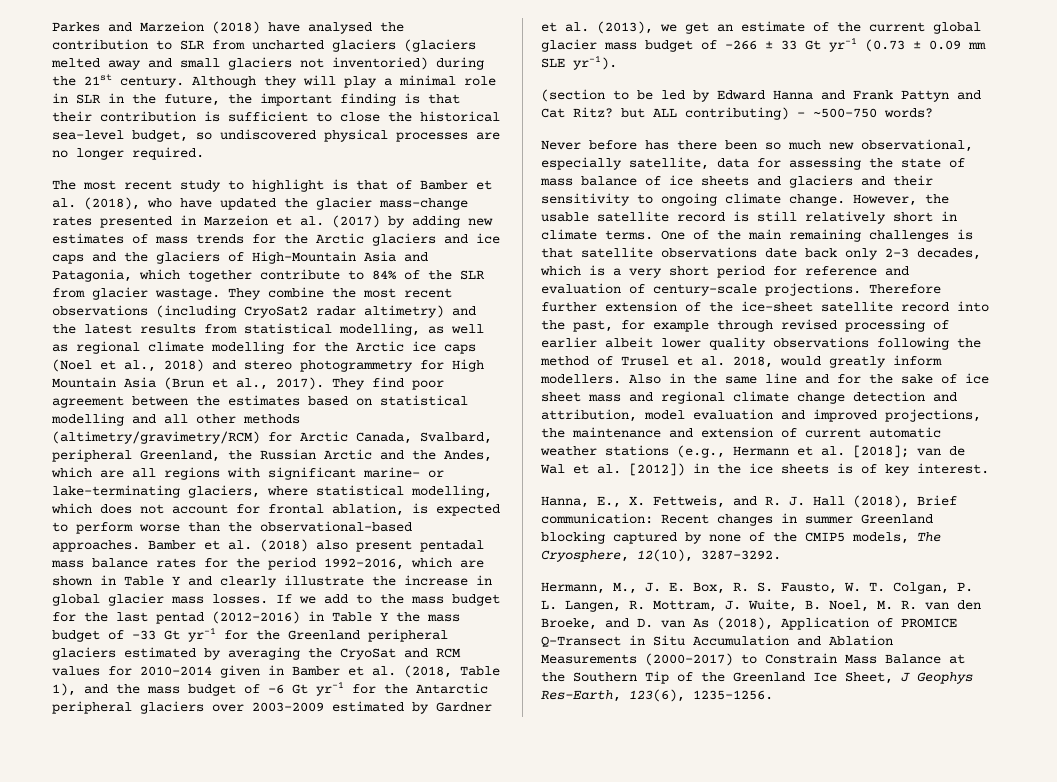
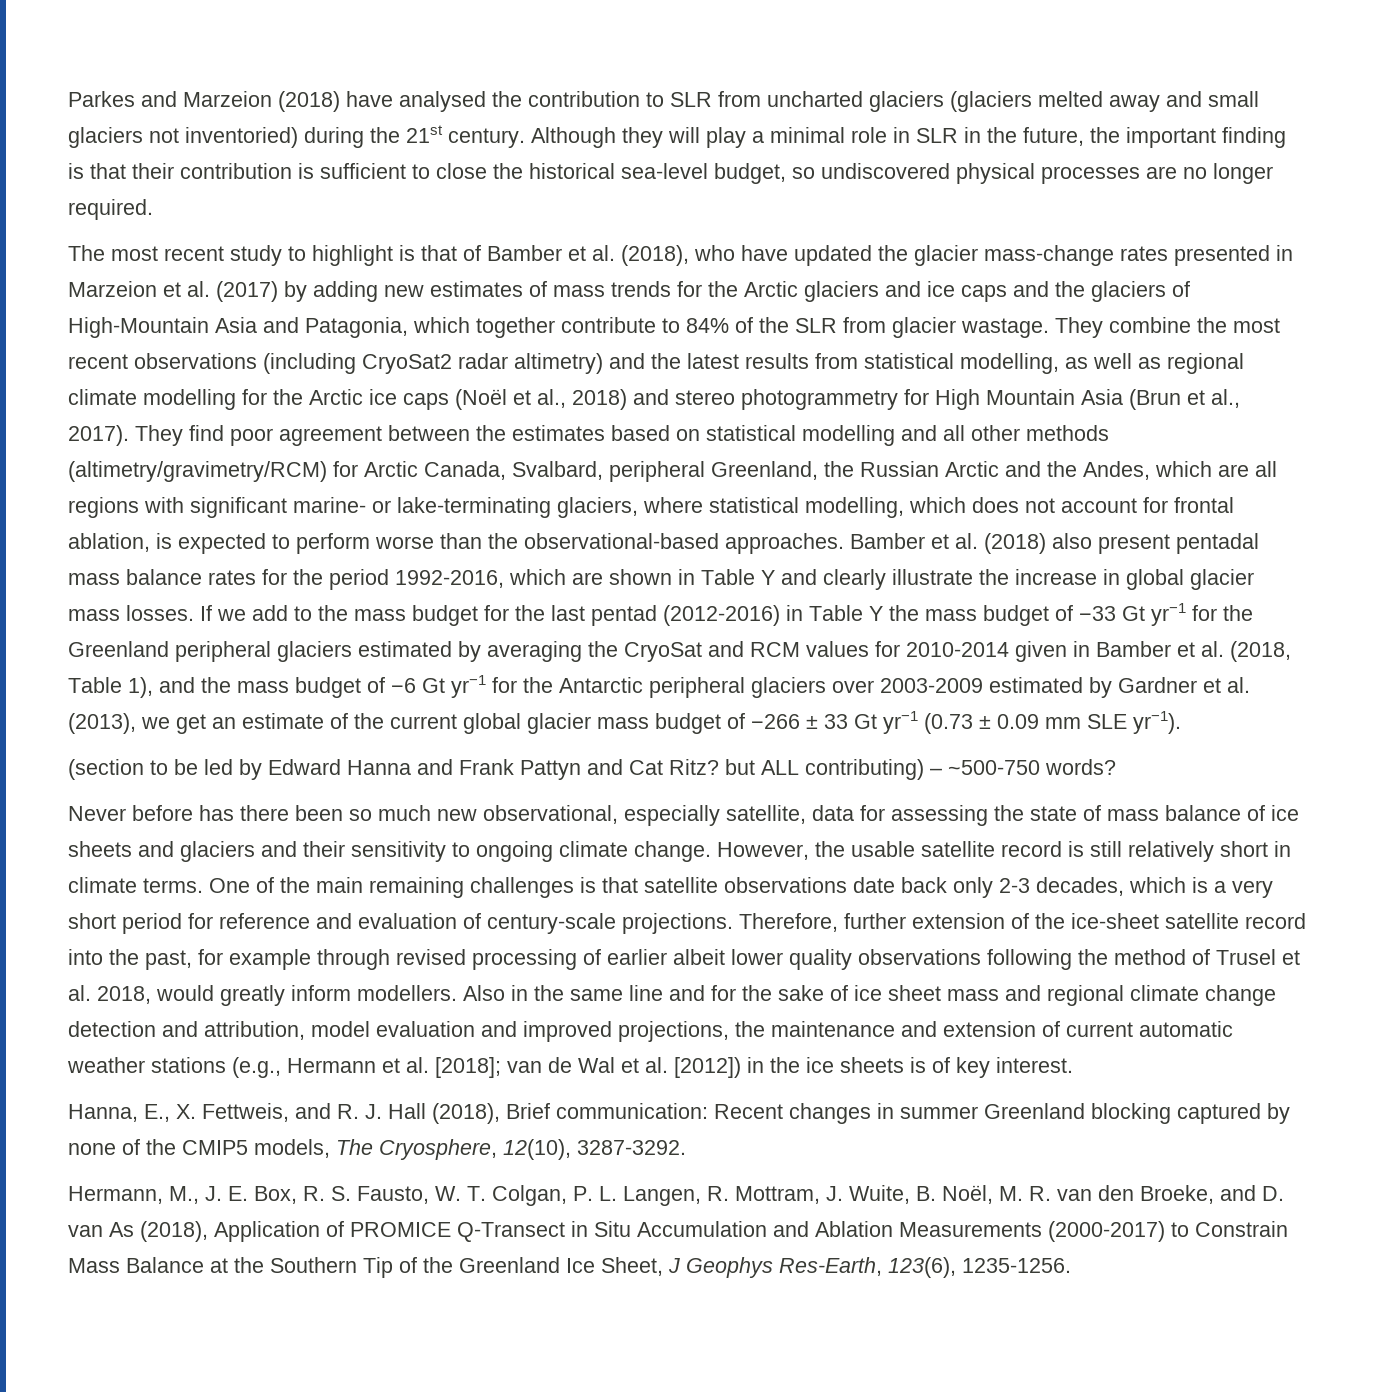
[52,359,92,372] (Noel -> [455,389,507,410] (Noël
[869,284,941,294] Therefore -> [739,913,838,932] Therefore,
[829,600,869,612] Noel, -> [942,1185,993,1204] Noël,

